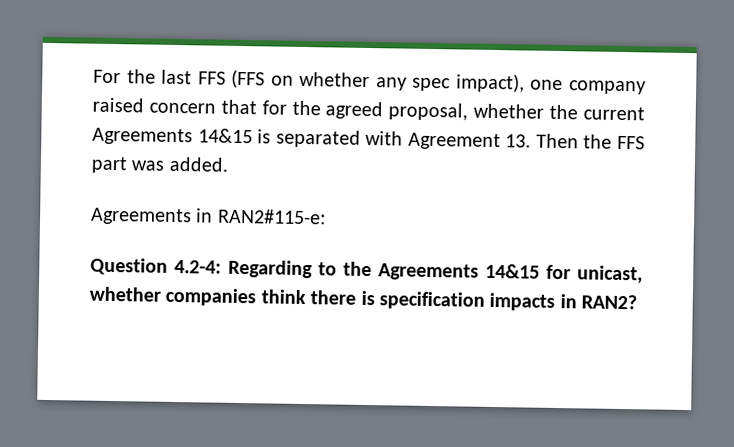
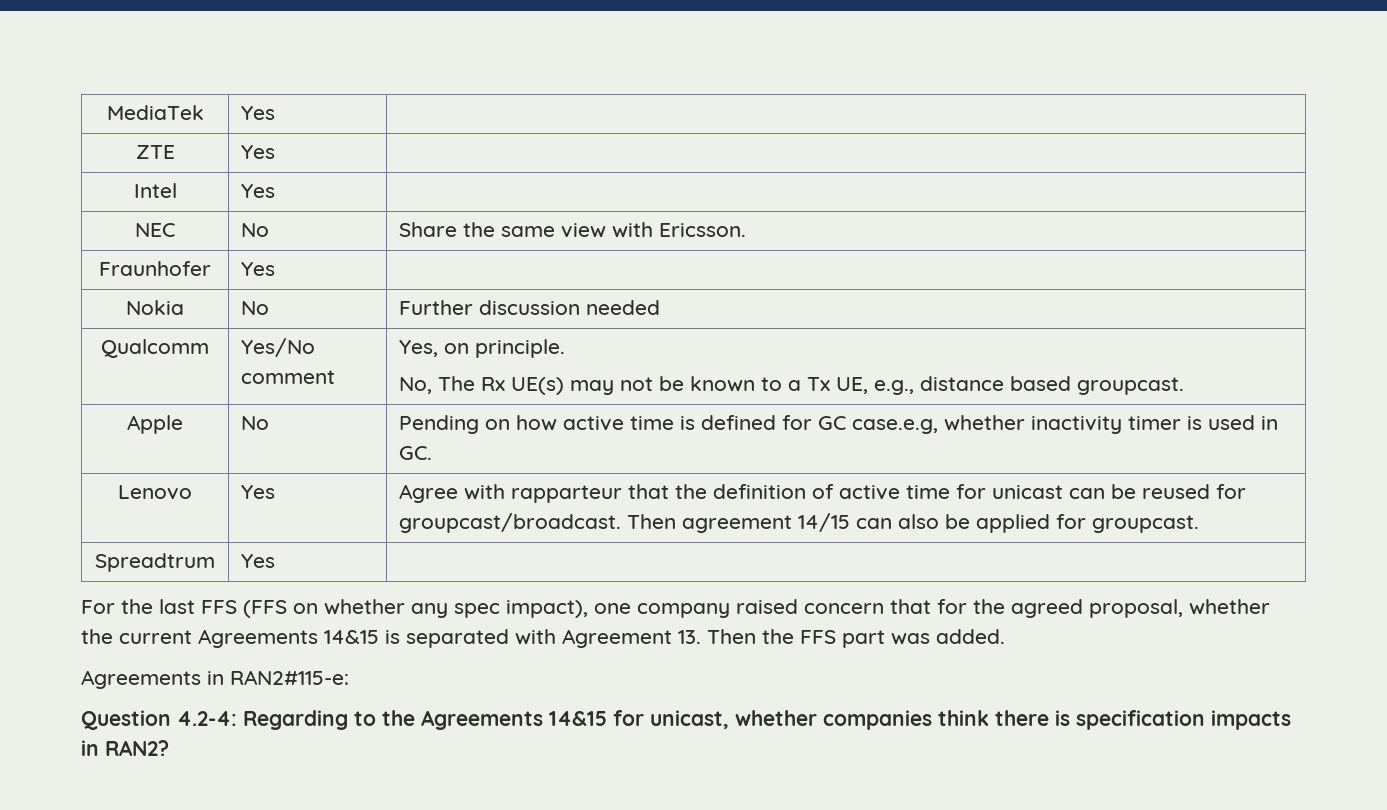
(93, 76) none -> [106,105,204,120] [241,106,276,120] [135,145,175,159] [241,145,276,159] [133,183,177,198] [241,184,276,198] [135,223,175,237] [241,223,270,237] [399,222,747,238] [99,261,211,276] [241,262,276,276] [126,300,184,315] [241,301,270,315] [399,300,661,315] [101,339,209,358] [241,338,316,357] [241,370,336,384] [399,339,566,358] [399,376,1185,395] [127,415,183,434] [241,416,270,430] [399,415,1279,434] [399,446,433,460] [118,485,192,500] [241,485,276,499] [399,484,1247,503] [399,513,1200,533] [95,553,215,572] [241,554,276,568] MediaTek | Yes | // ZTE | Yes | // Intel | Yes | // NEC | No | Share the same view with Ericsson. // Fraunhofer | Yes | // Nokia | No | Further discussion needed // Qualcomm | Yes/No comment | Yes, on principle. // No, The Rx UE(s) may not be known to a Tx UE, e.g., distance based groupcast. // Apple | No | Pending on how active time is defined for GC case.e.g, whether inactivity timer is used in GC. // Lenovo | Yes | Agree with rapparteur that the definition of active time for unicast can be reused for groupcast/broadcast. Then agreement 14/15 can also be applied for groupcast. // Spreadtrum | Yes | //

